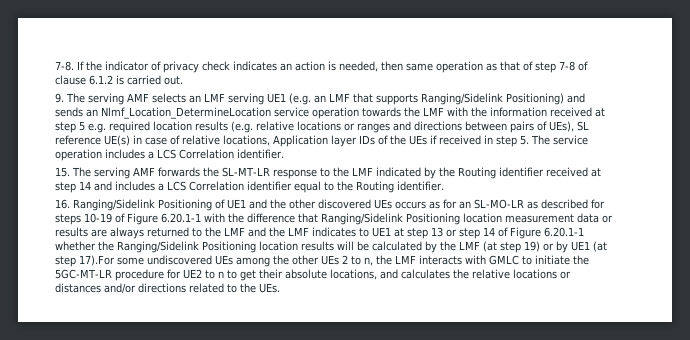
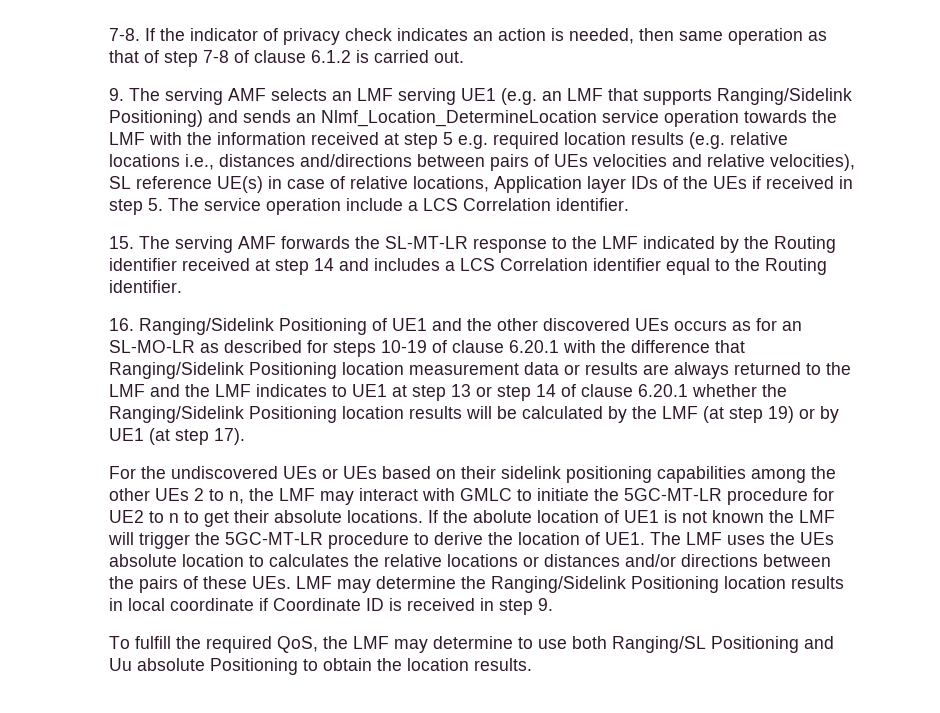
[343,121,574,133] or ranges and directions between pairs of UEs), -> [185,154,856,171] i.e., distances and/directions between pairs of UEs velocities and relative velocities),
[104,149,145,159] includes -> [346,198,404,211] include
[126,213,201,225] Figure 6.20.1-1 -> [452,340,560,353] clause 6.20.1
[509,227,584,239] Figure 6.20.1-1 -> [581,384,689,397] clause 6.20.1
[78,255,233,266] 17).For some undiscovered UEs -> [214,428,246,445] [109,466,747,483] 17). // For the undiscovered UEs or UEs based on their sidelink positioning capabilities
[418,255,462,265] interacts -> [320,488,419,505] may interact
[329,269,398,280] locations, and -> [347,510,836,523] [108,532,835,549] [109,554,265,567] locations. If the abolute location of UE1 is not known the LMF will trigger the 5GC-MT-LR procedure to derive the location of UE1. The LMF uses the UEs absolute location to
[188,283,280,293] related to the UEs. -> [763,554,832,567] [109,576,845,593] [109,598,554,615] [109,636,835,653] [109,658,533,675] between the pairs of these UEs. LMF may determine the Ranging/Sidelink Positioning location results in local coordinate if Coordinate ID is received in step 9. // To fulfill the required QoS, the LMF may determine to use both Ranging/SL Positioning and Uu absolute Positioning to obtain the location results.

